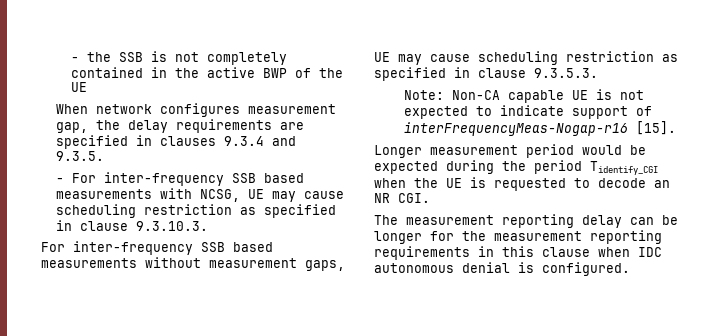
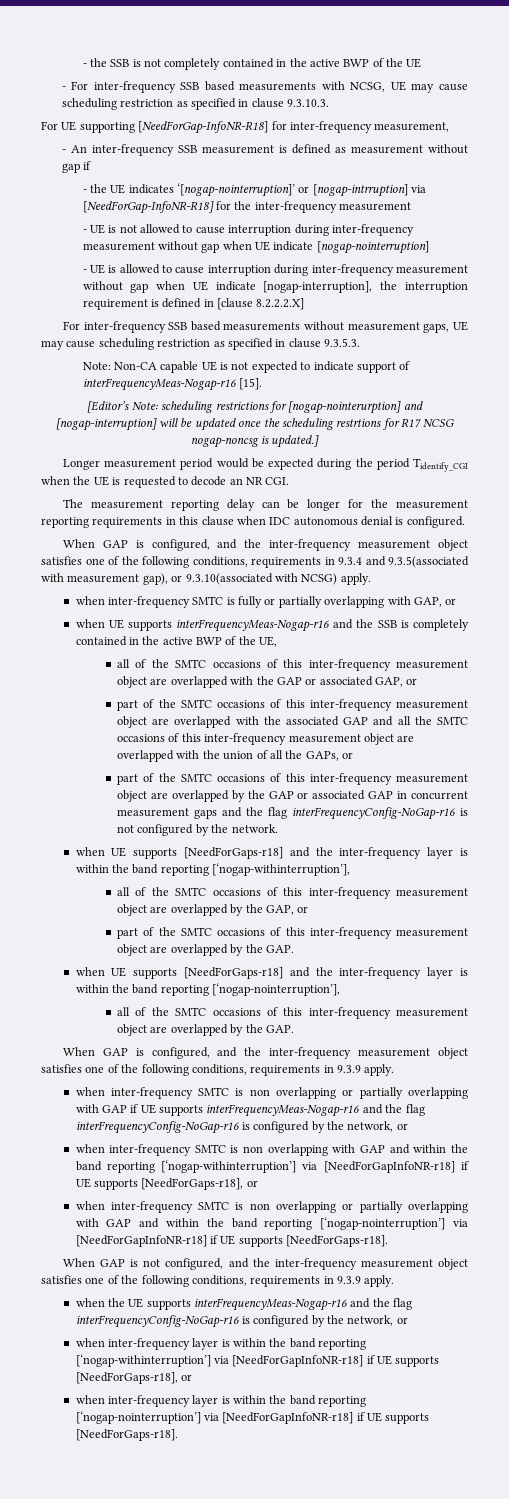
[55,103,336,117] [55,119,304,133] [55,135,296,149] [55,151,104,161] // When network configures measurement gap, the delay requirements are specified in clauses 9.3.4 and 9.3.5. -> (422, 63) none
(208, 226) none -> [41,121,450,134] [61,144,468,156] [61,161,92,173] [82,183,427,197] [82,201,412,214] [82,224,414,236] [82,241,429,254] [82,264,468,276] [82,281,468,293] [82,298,305,310] // For UE supporting [NeedForGap-InfoNR-R18] for inter-frequency measurement, // - An inter-frequency SSB measurement is defined as measurement without gap if // - the UE indicates ‘[nogap-nointerruption]’ or [nogap-intrruption] via [NeedForGap-InfoNR-R18] for the inter-frequency measurement // - UE is not allowed to cause interruption during inter-frequency measurement without gap when UE indicate [nogap-nointerruption] // - UE is allowed to cause interruption during inter-frequency measurement without gap when UE indicate [nogap-interruption], the interruption requirement is defined in [clause 8.2.2.2.X]
(676, 128) none -> [87,401,423,414] [55,418,455,431] [190,435,320,448] // [Editor’s Note: scheduling restrictions for [nogap-nointerurption] and [nogap-interruption] will be updated once the scheduling restrtions for R17 NCSG nogap-noncsg is updated.]
(630, 269) none -> [62,539,468,551] [41,556,469,568] [41,573,371,585] [75,596,457,608] [75,619,469,632] [75,636,278,647] [117,659,469,671] [117,676,418,688] [117,699,469,711] [117,716,468,728] [117,733,415,745] [117,750,354,762] [117,773,469,785] [117,790,469,802] [117,807,469,820] [117,824,278,836] [75,847,468,859] [75,863,351,876] [117,887,469,899] [117,904,309,916] [117,927,469,939] [117,944,294,956] [75,967,468,979] [75,983,341,996] [117,1007,469,1019] [117,1024,294,1036] [62,1047,468,1059] [41,1064,395,1076] [75,1087,468,1099] [75,1104,425,1117] [75,1121,408,1134] [75,1144,469,1156] [75,1160,470,1173] [75,1178,258,1190] [75,1201,468,1213] [75,1217,468,1230] [75,1235,389,1247] [62,1258,468,1270] [41,1275,395,1287] [75,1298,413,1311] [75,1315,408,1328] [75,1338,367,1350] [75,1354,440,1367] [75,1372,192,1384] [75,1395,367,1407] [75,1411,430,1424] [75,1429,178,1441] // When GAP is configured, and the inter-frequency measurement object satisfies one of the following conditions, requirements in 9.3.4 and 9.3.5(associated with measurement gap), or 9.3.10(associated with NCSG) apply. // when inter-frequency SMTC is fully or partially overlapping with GAP, or // when UE supports interFrequencyMeas-Nogap-r16 and the SSB is completely contained in the active BWP of the UE, // all of the SMTC occasions of this inter-frequency measurement object are overlapped with the GAP or associated GAP, or // part of the SMTC occasions of this inter-frequency measurement object are overlapped with the associated GAP and all the SMTC occasions of this inter-frequency measurement object are overlapped with the union of all the GAPs, or // part of the SMTC occasions of this inter-frequency measurement object are overlapped by the GAP or associated GAP in concurrent measurement gaps and the flag interFrequencyConfig-NoGap-r16 is not configured by the network. // when UE supports [NeedForGaps-r18] and the inter-frequency layer is within the band reporting [‘nogap-withinterruption’], // all of the SMTC occasions of this inter-frequency measurement object are overlapped by the GAP, or // part of the SMTC occasions of this inter-frequency measurement object are overlapped by the GAP. // when UE supports [NeedForGaps-r18] and the inter-frequency layer is within the band reporting [‘nogap-nointerruption’], // all of the SMTC occasions of this inter-frequency measurement object are overlapped by the GAP. // When GAP is configured, and the inter-frequency measurement object satisfies one of the following conditions, requirements in 9.3.9 apply. // when inter-frequency SMTC is non overlapping or partially overlapping with GAP if UE supports interFrequencyMeas-Nogap-r16 and the flag interFrequencyConfig-NoGap-r16 is configured by the network, or // when inter-frequency SMTC is non overlapping with GAP and within the band reporting [‘nogap-withinterruption’] via [NeedForGapInfoNR-r18] if UE supports [NeedForGaps-r18], or // when inter-frequency SMTC is non overlapping or partially overlapping with GAP and within the band reporting [‘nogap-nointerruption’] via [NeedForGapInfoNR-r18] if UE supports [NeedForGaps-r18]. // When GAP is not configured, and the inter-frequency measurement object satisfies one of the following conditions, requirements in 9.3.9 apply. // when the UE supports interFrequencyMeas-Nogap-r16 and the flag interFrequencyConfig-NoGap-r16 is configured by the network, or // when inter-frequency layer is within the band reporting [‘nogap-withinterruption’] via [NeedForGapInfoNR-r18] if UE supports [NeedForGaps-r18], or // when inter-frequency layer is within the band reporting [‘nogap-nointerruption’] via [NeedForGapInfoNR-r18] if UE supports [NeedForGaps-r18].

